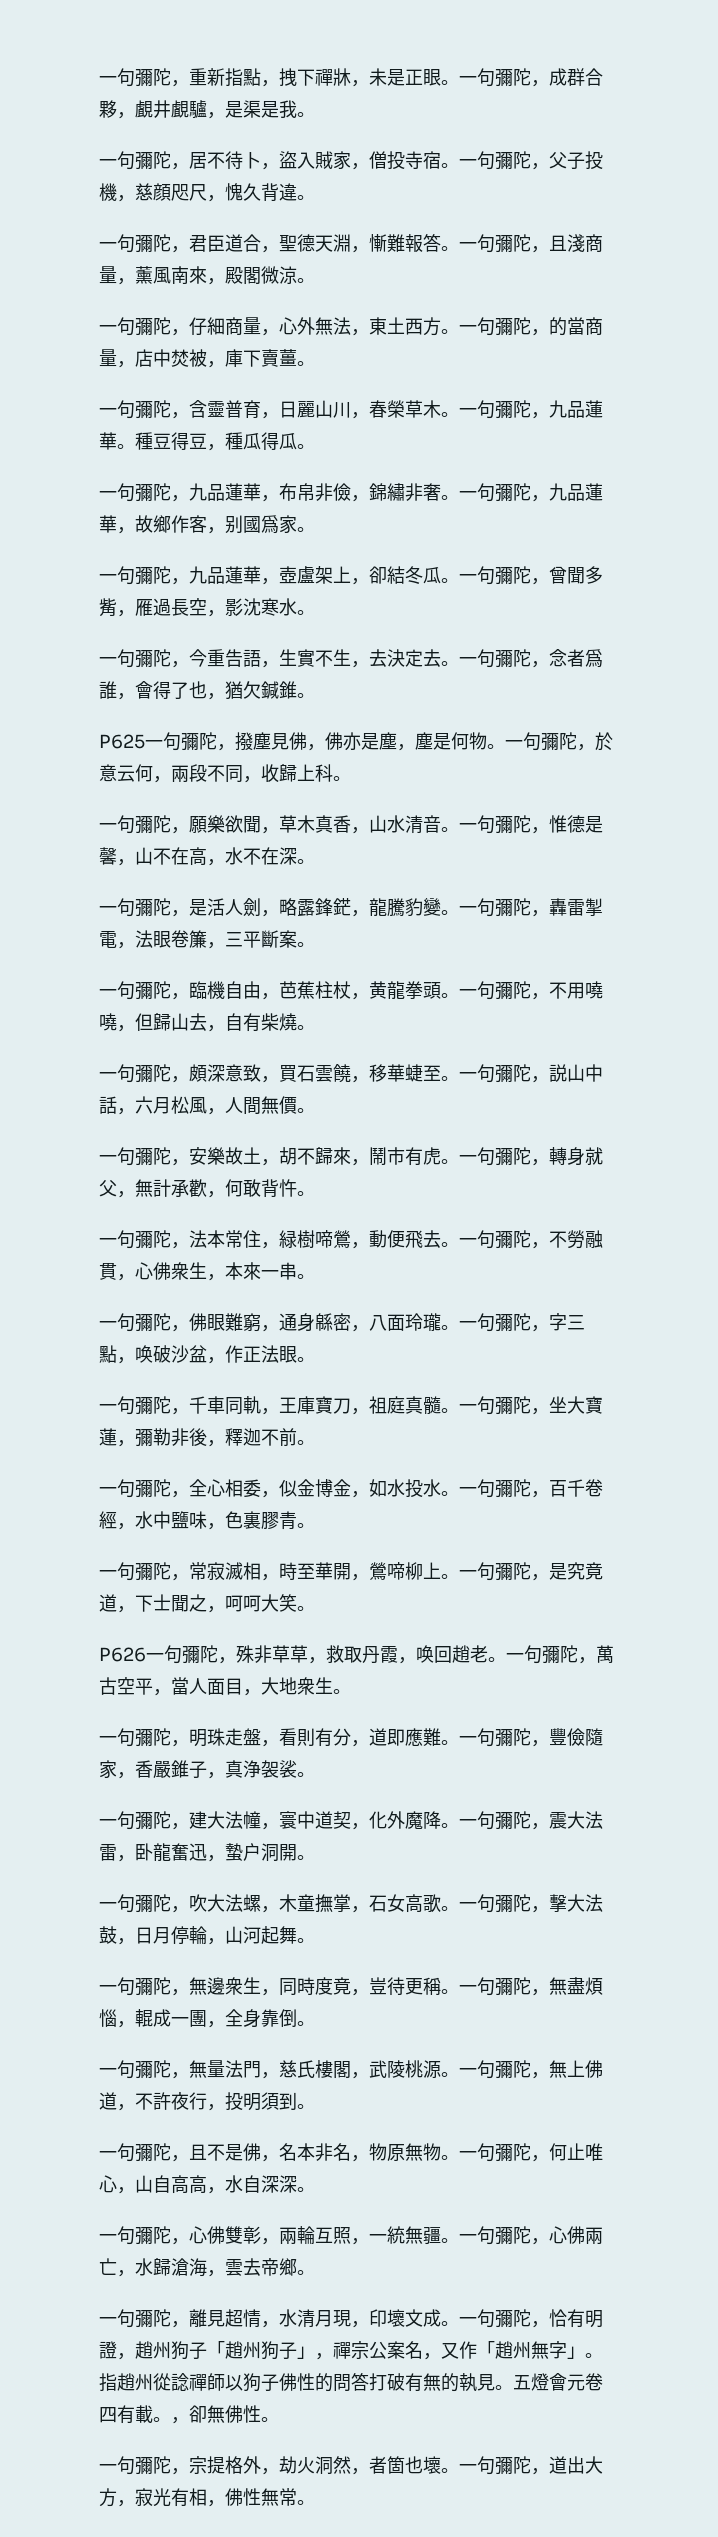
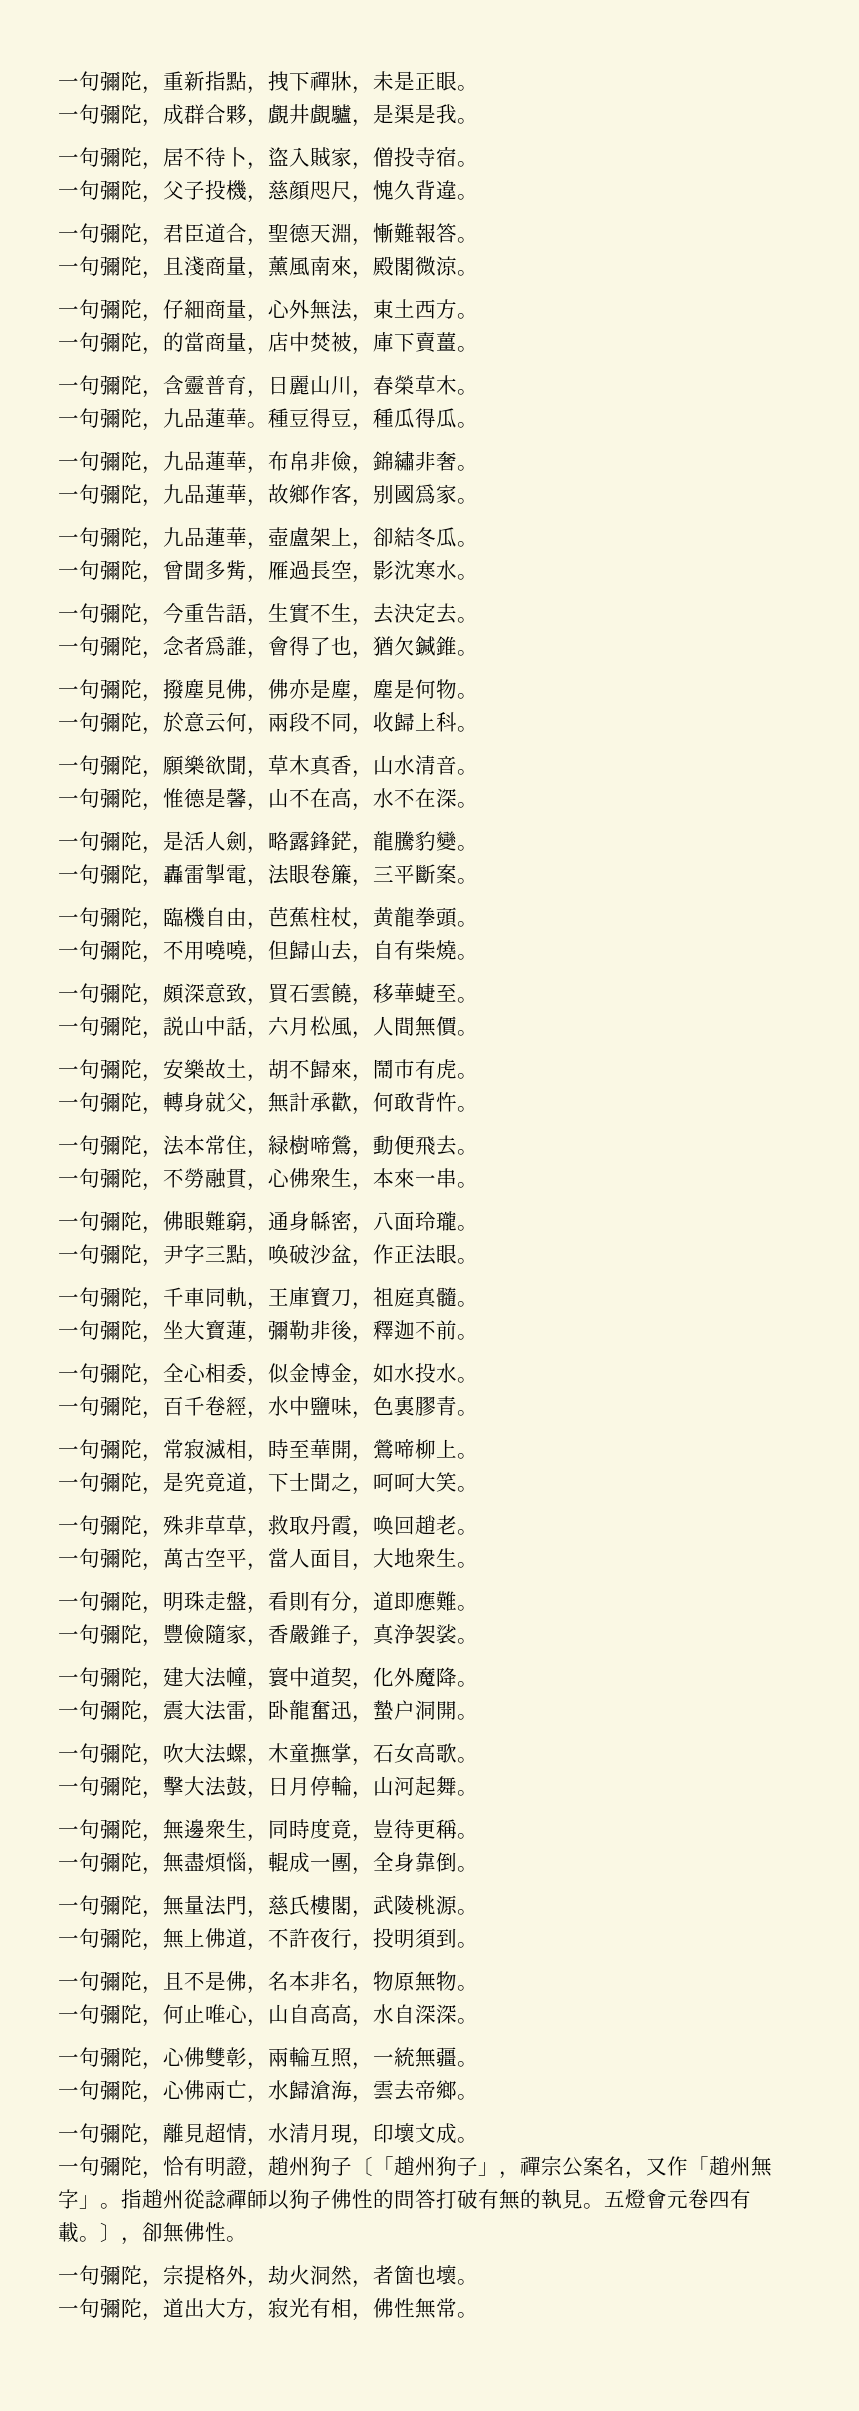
(459, 82) none -> (478, 88) //
(459, 165) none -> (478, 164) //
(459, 248) none -> (478, 240) //
(459, 331) none -> (478, 316) //
(459, 414) none -> (478, 392) //
(459, 497) none -> (478, 468) //
(459, 580) none -> (478, 544) //
(459, 663) none -> (478, 620) //
[99,734,145,749] P625 -> (478, 653) none
(505, 746) none -> (478, 696) //
(459, 829) none -> (478, 772) //
(459, 912) none -> (478, 848) //
(459, 995) none -> (478, 924) //
(459, 1078) none -> (478, 1000) //
(459, 1161) none -> (478, 1076) //
(459, 1244) none -> (478, 1152) //
[459,1313,549,1332] 一句彌陀， -> [58,1244,184,1267] // 一句彌陀，尹
(459, 1410) none -> (478, 1304) //
(459, 1493) none -> (478, 1380) //
(459, 1576) none -> (478, 1456) //
[99,1647,146,1662] P626 -> (478, 1489) none
(506, 1659) none -> (478, 1532) //
(459, 1742) none -> (478, 1608) //
(459, 1825) none -> (478, 1684) //
(459, 1908) none -> (478, 1760) //
(459, 1991) none -> (478, 1836) //
(459, 2074) none -> (478, 1912) //
(459, 2157) none -> (478, 1988) //
(459, 2240) none -> (478, 2064) //
(459, 2323) none -> (478, 2140) //
(207, 2351) none -> [352,2156,373,2176] 〔
(171, 2419) none -> [100,2222,121,2242] 〕
(459, 2470) none -> (478, 2282) //

